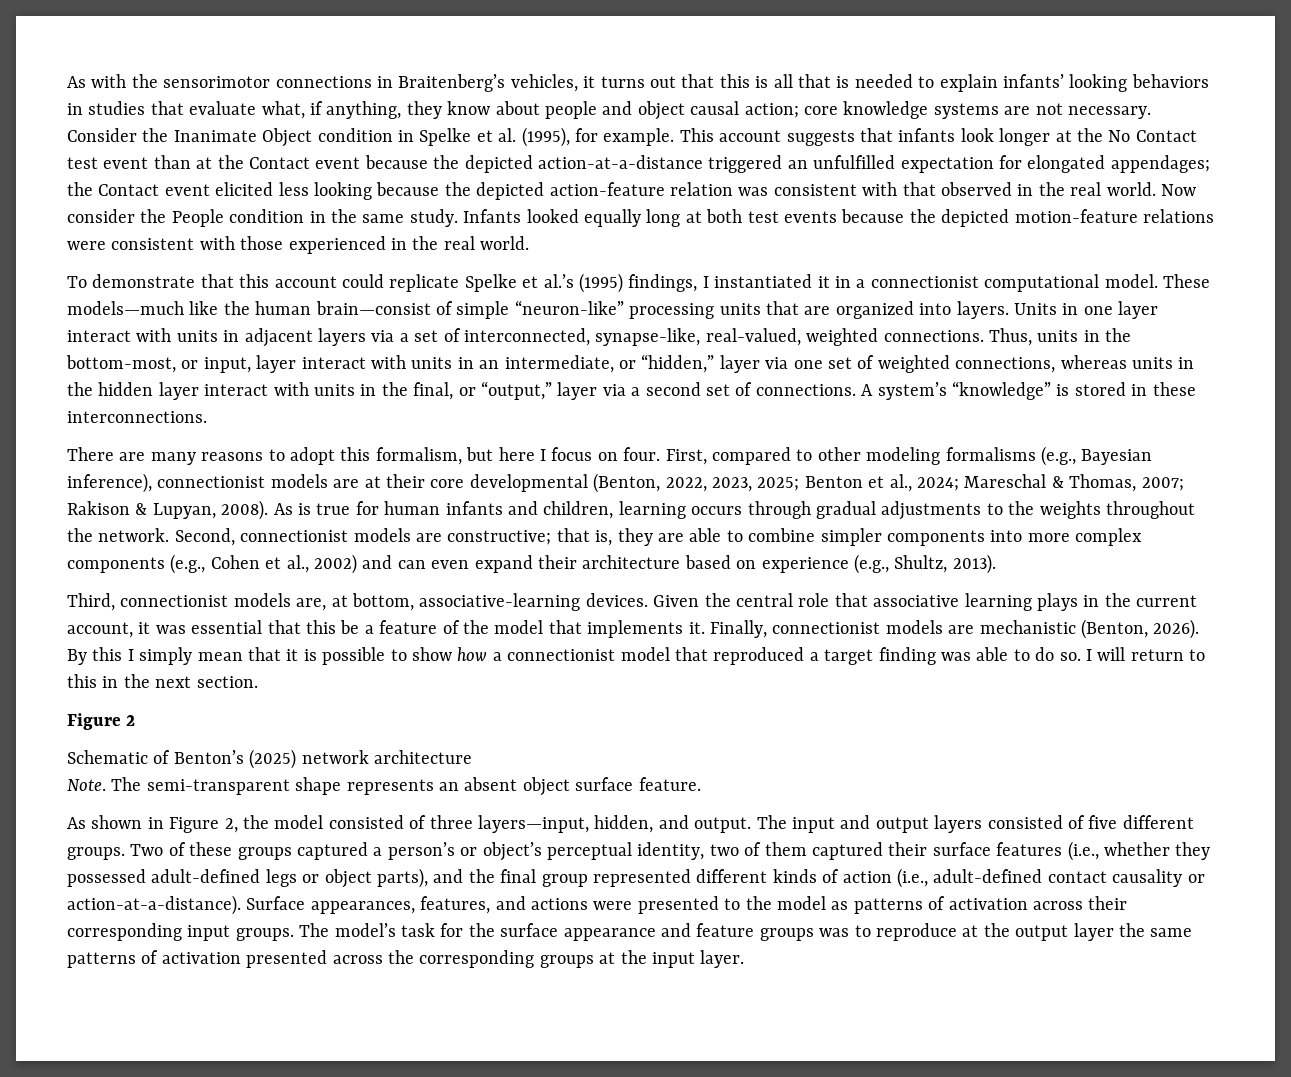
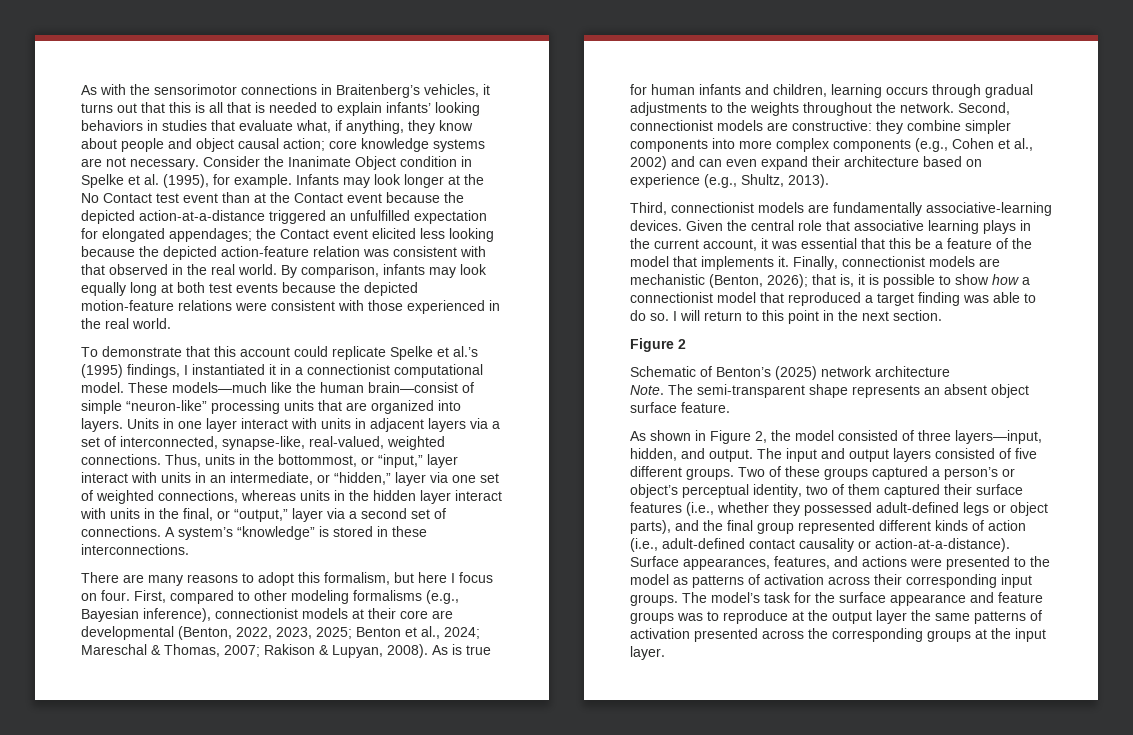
[679,128,956,146] This account suggests that infants -> [296,174,370,188] Infants may
[1161,184,1196,196] [67,209,579,227] Now consider the People condition in the same study. Infants looked -> [281,264,487,278] By comparison, infants may look
[66,355,251,373] bottom-most, or input, -> [278,454,423,468] bottommost, or “input,”
[333,479,360,488] are -> (348, 613) none
(465, 483) none -> [432,610,453,619] are
[447,528,743,546] constructive; that is, they are able to -> [792,120,903,134] constructive: they
[296,593,414,611] are, at bottom, -> [808,202,922,216] are fundamentally
[1153,619,1200,639] [67,647,281,665] 2026). By this I simply mean that -> [767,274,854,288] 2026); that is,
(97, 681) none -> [788,310,819,324] point

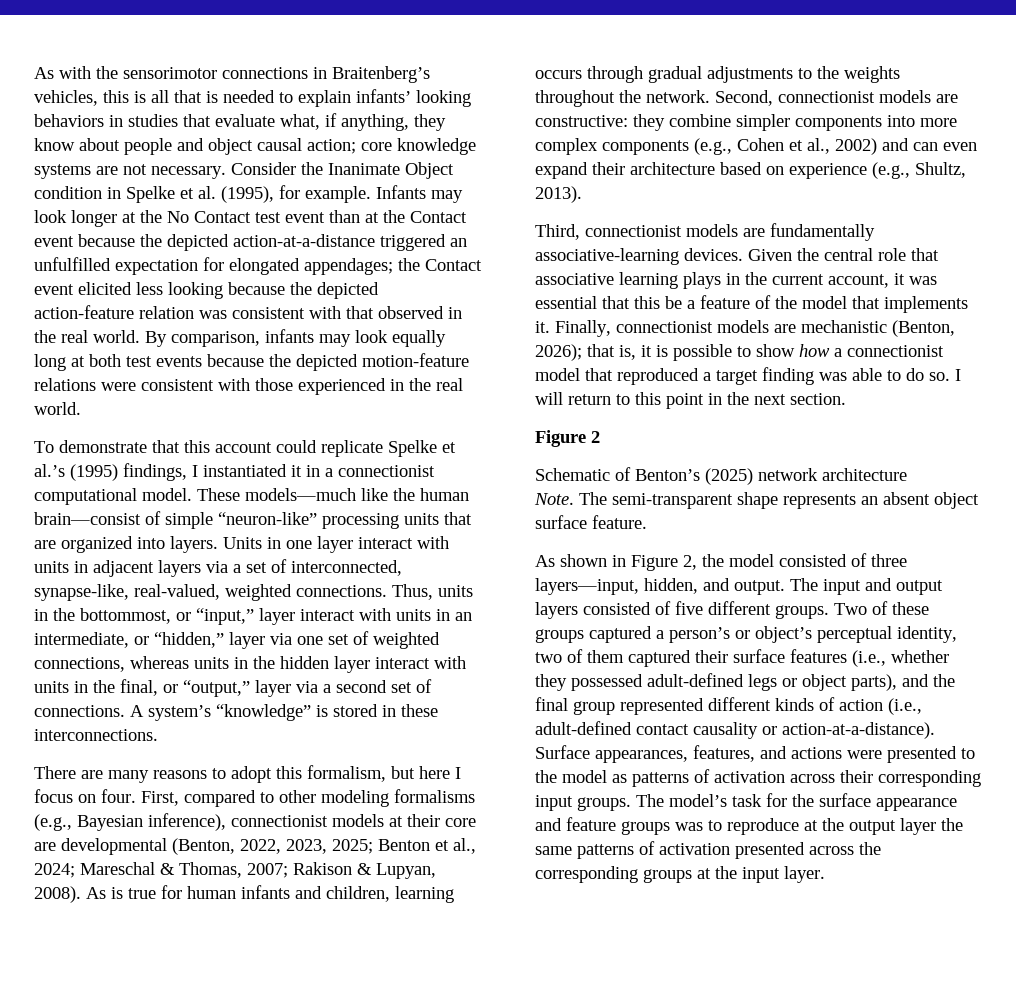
[483,84,490,95] [81,102,165,113] it turns out that -> (98, 98) none

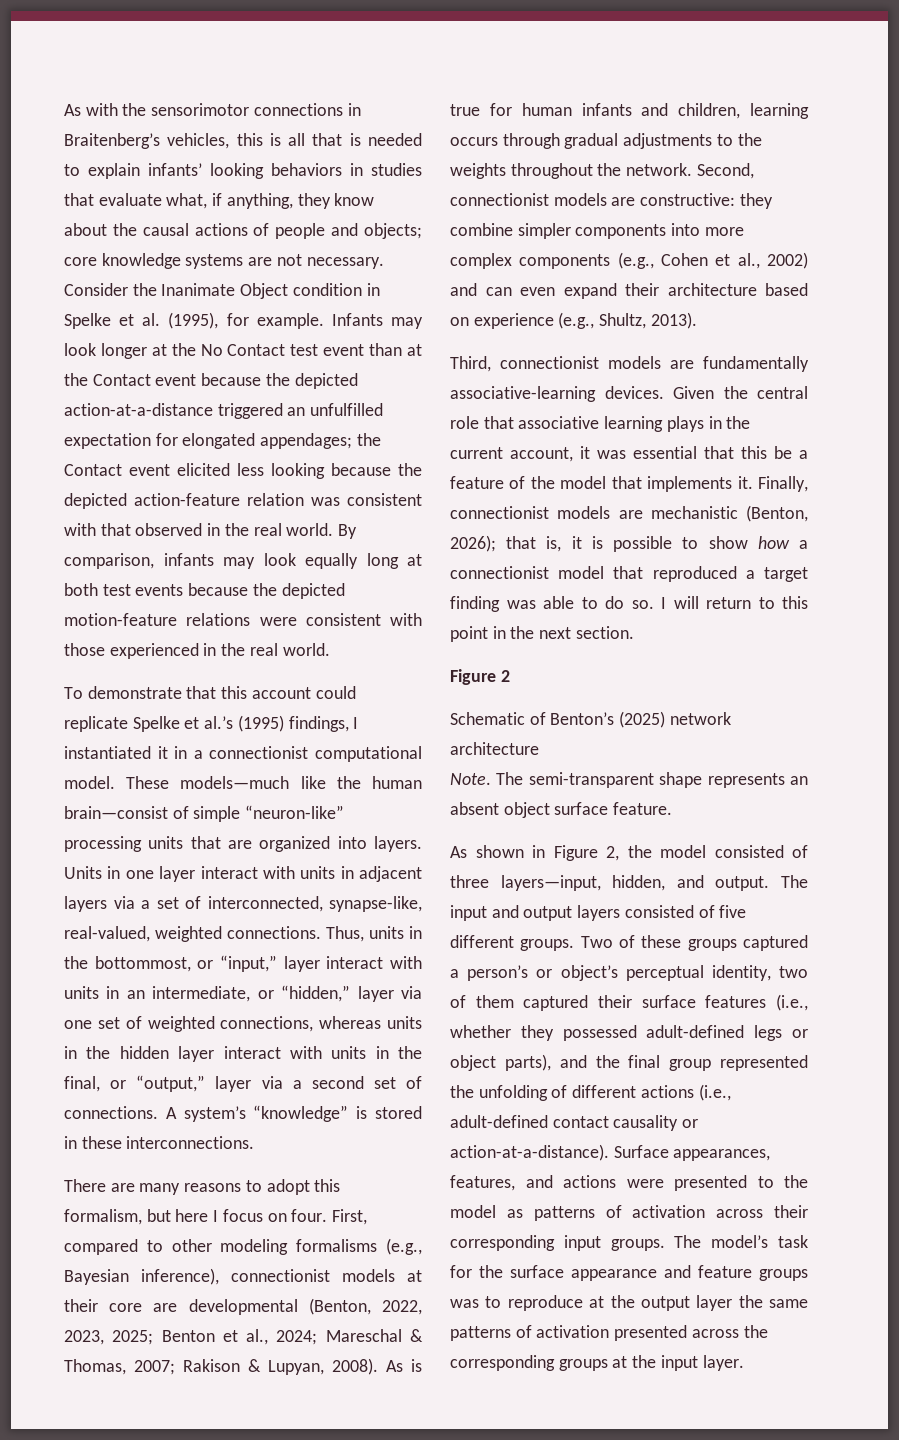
[124,138,356,155] people and object causal action; -> [112,223,422,239] the causal actions of people and objects;
[708,697,883,711] different kinds of action -> [450,1085,694,1101] the unfolding of different actions

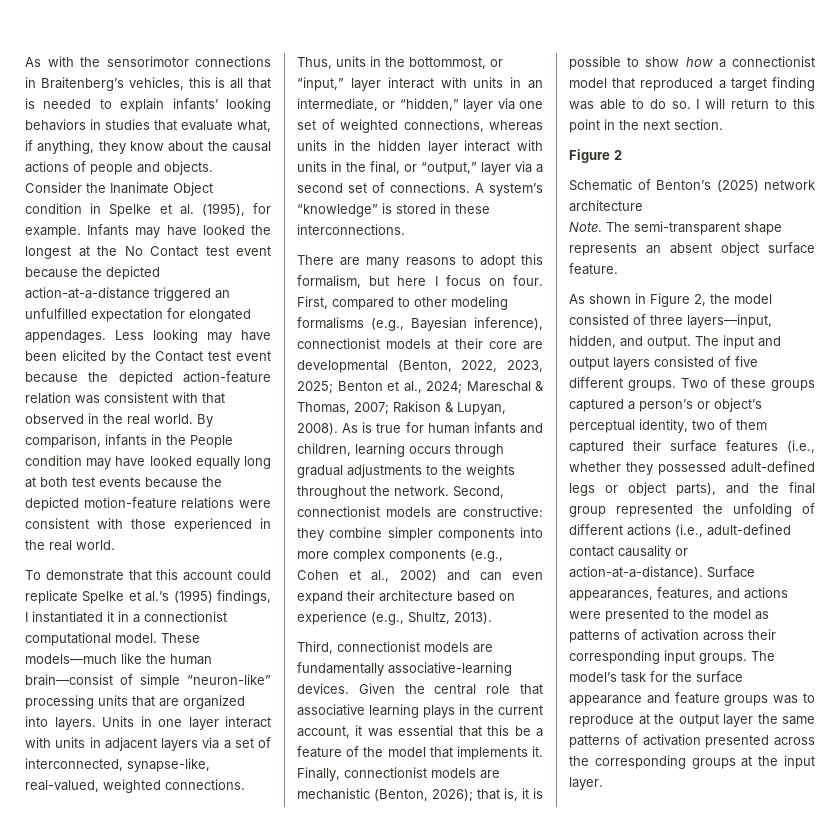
[364,223,422,239] [64,253,384,269] objects; core knowledge systems are not necessary. -> [164,161,213,175] objects.
[64,343,147,359] look longer -> [166,225,271,236] [25,246,71,259] have looked the longest
[369,343,422,356] [64,373,197,386] than at the Contact event -> (271, 251) none
[260,433,381,449] [64,463,325,479] appendages; the Contact event elicited less looking -> [25,329,271,343] [25,350,271,364] appendages. Less looking may have been elicited by the Contact test event
[223,553,296,569] may look -> [151,434,233,448] [25,455,192,469] in the People condition may have looked

